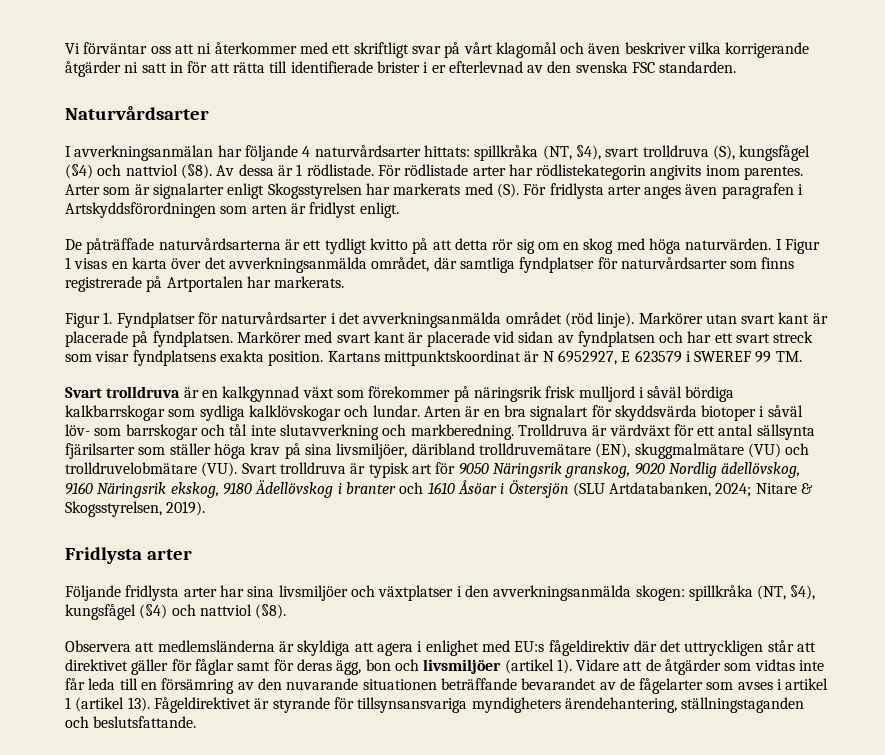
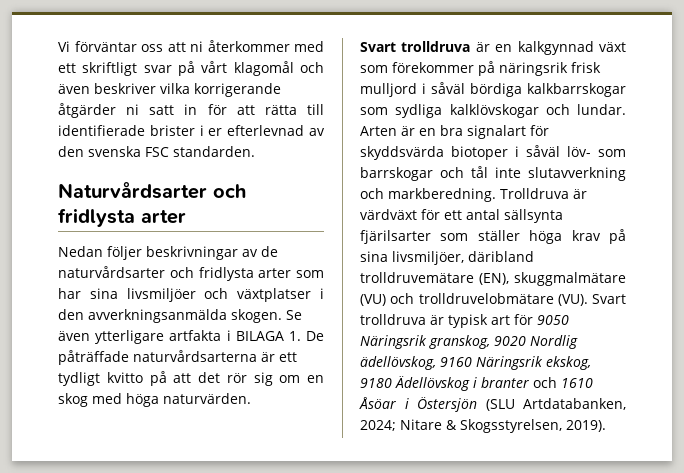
[65,145,811,161] [65,164,804,180] [65,183,804,199] [65,202,399,218] // I avverkningsanmälan har följande 4 naturvårdsarter hittats: spillkråka (NT, §4), svart trolldruva (S), kungsfågel (§4) och nattviol (§8). Av dessa är 1 rödlistade. För rödlistade arter har rödlistekategorin angivits inom parentes. Arter som är signalarter enligt Skogsstyrelsen har markerats med (S). För fridlysta arter anges även paragrafen i Artskyddsförordningen som arten är fridlyst enligt. // -> [213,184,246,198] [58,208,186,227] [58,246,278,260] [58,266,324,281] [58,288,324,302] [58,309,302,323] [58,330,301,344] och fridlysta arter // Nedan följer beskrivningar av de naturvårdsarter och fridlysta arter som har sina livsmiljöer och växtplatser i den avverkningsanmälda skogen. Se även ytterligare artfakta i BILAGA 1.
[454,238,488,250] detta -> [198,372,220,383] det
[775,239,821,254] [65,257,795,273] [65,276,345,292] [65,312,828,328] [65,331,814,347] [65,350,802,366] I Figur 1 visas en karta över det avverkningsanmälda området, där samtliga fyndplatser för naturvårdsarter som finns registrerade på Artportalen har markerats. // Figur 1. Fyndplatser för naturvårdsarter i det avverkningsanmälda området (röd linje). Markörer utan svart kant är placerade på fyndplatsen. Markörer med svart kant är placerade vid sidan av fyndplatsen och har ett svart streck som visar fyndplatsens exakta position. Kartans mittpunktskoordinat är N 6952927, E 623579 i SWEREF 99 TM. -> (251, 398) none
[65,547,192,564] [65,585,816,601] [65,604,287,620] [65,640,817,656] [65,659,825,675] [65,678,829,694] [65,697,805,713] [65,716,197,728] // Fridlysta arter // Följande fridlysta arter har sina livsmiljöer och växtplatser i den avverkningsanmälda skogen: spillkråka (NT, §4), kungsfågel (§4) och nattviol (§8). // Observera att medlemsländerna är skyldiga att agera i enlighet med EU:s fågeldirektiv där det uttryckligen står att direktivet gäller för fåglar samt för deras ägg, bon och livsmiljöer (artikel 1). Vidare att de åtgärder som vidtas inte får leda till en försämring av den nuvarande situationen beträffande bevarandet av de fågelarter som avses i artikel 1 (artikel 13). Fågeldirektivet är styrande för tillsynsansvariga myndigheters ärendehantering, ställningstaganden och beslutsfattande. -> (606, 426) none

